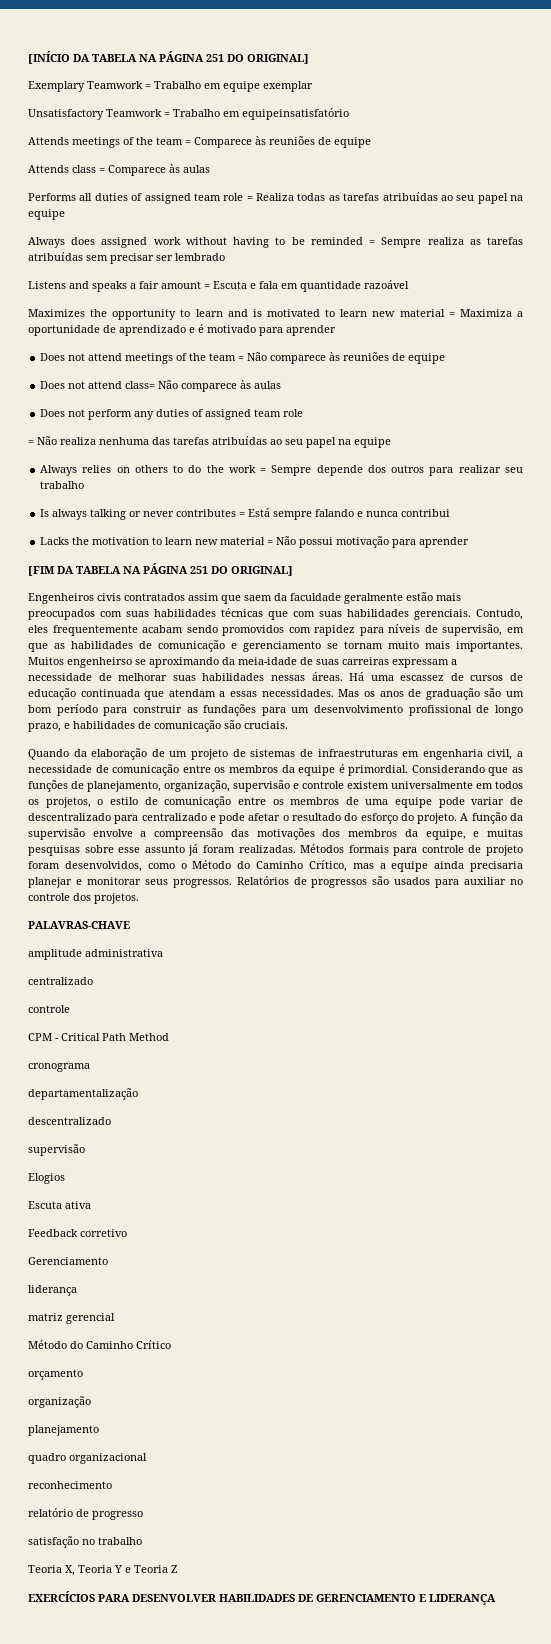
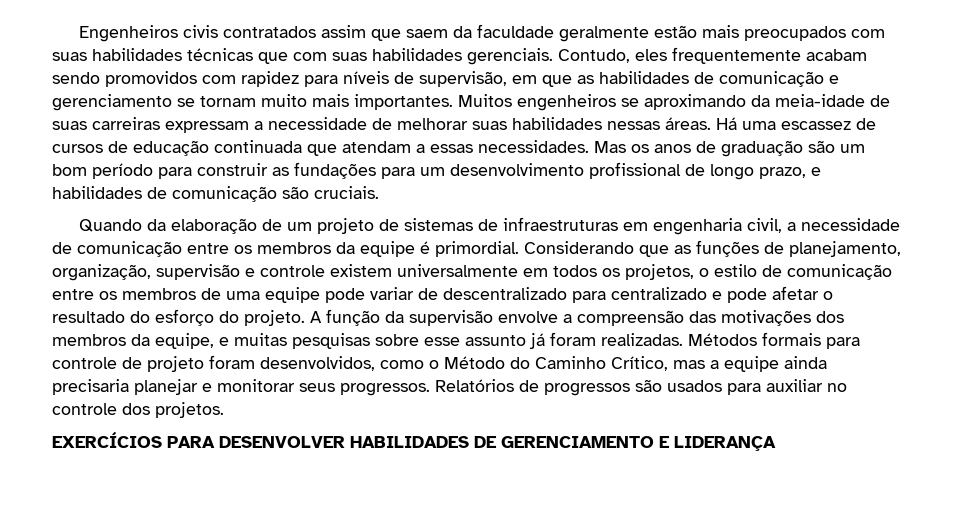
[28,51,309,64] [28,81,313,92] [28,108,349,120] [28,136,371,148] [28,164,210,176] [28,192,523,204] [28,209,65,220] [28,237,523,248] [28,252,225,264] [28,280,409,292] [28,309,524,320] [28,324,336,336] [40,352,446,364] [40,380,282,392] [40,409,304,420] [28,436,391,448] [40,465,523,476] [40,481,85,489] [40,508,451,520] [40,536,470,548] [28,563,293,576] [INÍCIO DA TABELA NA PÁGINA 251 DO ORIGINAL] // Exemplary Teamwork = Trabalho em equipe exemplar // Unsatisfactory Teamwork = Trabalho em equipeinsatisfatório // Attends meetings of the team = Comparece às reuniões de equipe // Attends class = Comparece às aulas // Performs all duties of assigned team role = Realiza todas as tarefas atribuídas ao seu papel na equipe // Always does assigned work without having to be reminded = Sempre realiza as tarefas atribuídas sem precisar ser lembrado // Listens and speaks a fair amount = Escuta e fala em quantidade razoável // Maximizes the opportunity to learn and is motivated to learn new material = Maximiza a oportunidade de aprendizado e é motivado para aprender // Does not attend meetings of the team = Não comparece às reuniões de equipe // Does not attend class= Não comparece às aulas // Does not perform any duties of assigned team role // = Não realiza nenhuma das tarefas atribuídas ao seu papel na equipe // Always relies on others to do the work = Sempre depende dos outros para realizar seu trabalho // Is always talking or never contributes = Está sempre falando e nunca contribui // Lacks the motivation to learn new material = Não possui motivação para aprender // [FIM DA TABELA NA PÁGINA 251 DO ORIGINAL] // -> (78, 33) none
[67,657,132,668] engenheirso -> [517,94,616,111] engenheiros
[28,921,130,929] [28,949,163,960] [28,977,93,985] [28,1005,70,1013] [28,1033,169,1041] [28,1063,90,1072] [28,1088,138,1100] [28,1117,111,1125] [28,1144,85,1156] [28,1173,65,1184] [28,1201,91,1209] [28,1229,127,1237] [28,1257,108,1265] [28,1285,77,1296] [28,1313,115,1324] [28,1340,171,1349] [28,1369,83,1380] [28,1396,91,1408] [28,1425,99,1436] [28,1453,147,1464] [28,1481,112,1489] [28,1508,143,1520] [28,1536,142,1548] [28,1565,178,1576] // PALAVRAS-CHAVE // amplitude administrativa // centralizado // controle // CPM - Critical Path Method // cronograma // departamentalização // descentralizado // supervisão // Elogios // Escuta ativa // Feedback corretivo // Gerenciamento // liderança // matriz gerencial // Método do Caminho Crítico // orçamento // organização // planejamento // quadro organizacional // reconhecimento // relatório de progresso // satisfação no trabalho // Teoria X, Teoria Y e Teoria Z -> (224, 410) none

